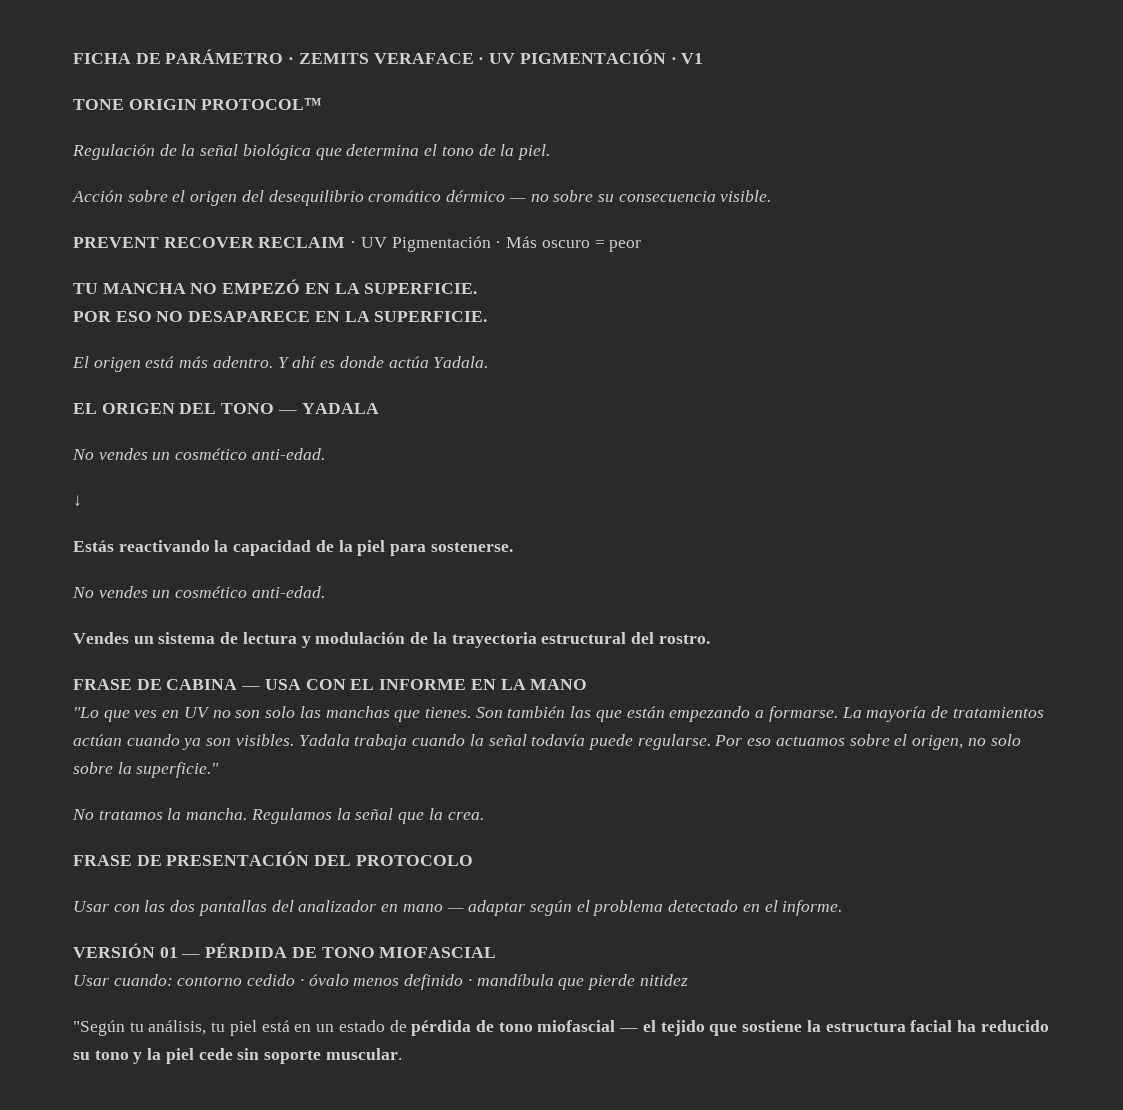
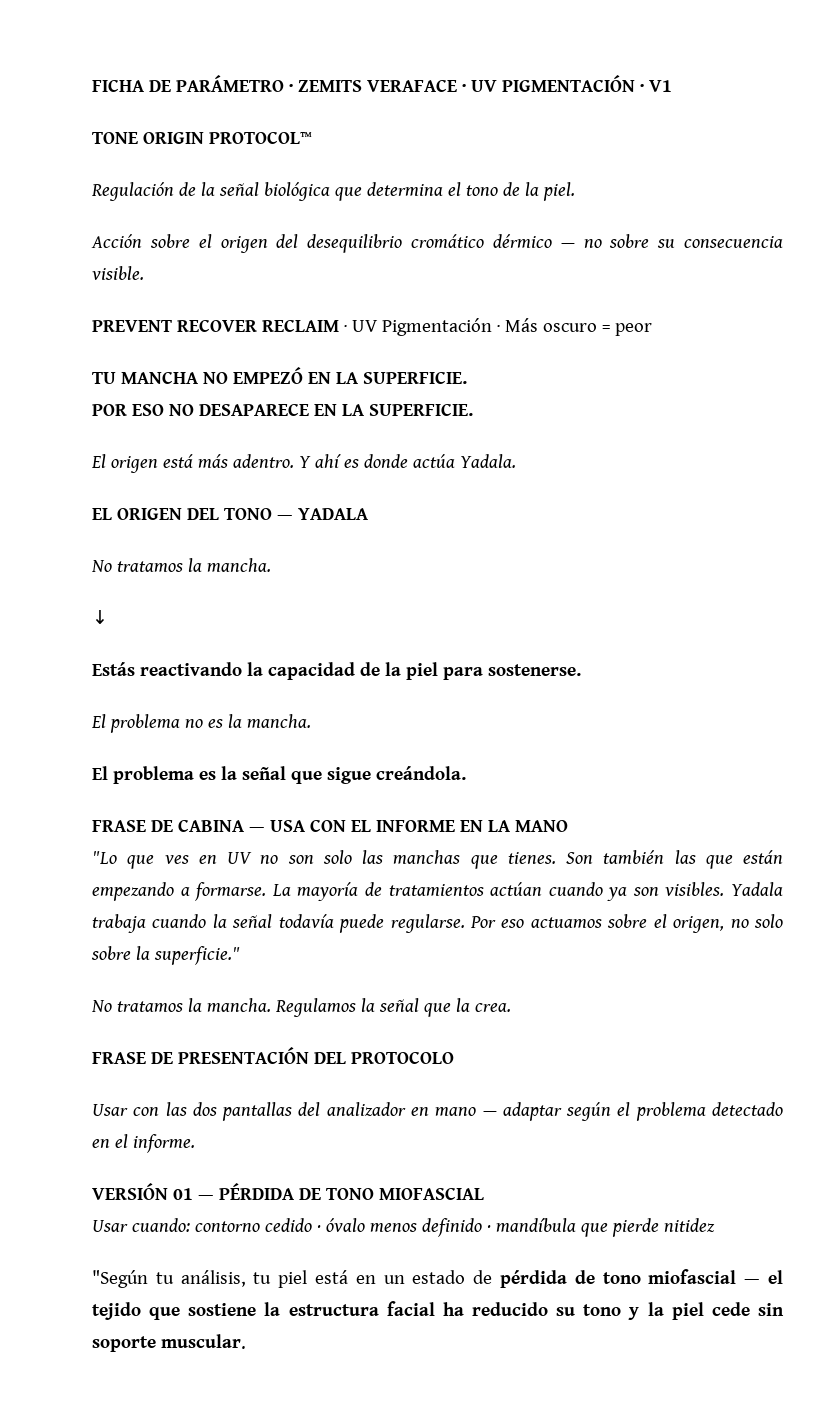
[98,448,325,460] vendes un cosmético anti-edad. -> [116,558,271,572] tratamos la mancha.
[72,586,325,598] [73,632,710,648] No vendes un cosmético anti-edad. // Vendes un sistema de lectura y modulación de la trayectoria estructural del rostro. -> [91,714,311,733] [92,766,466,784] El problema no es la mancha. // El problema es la señal que sigue creándola.

